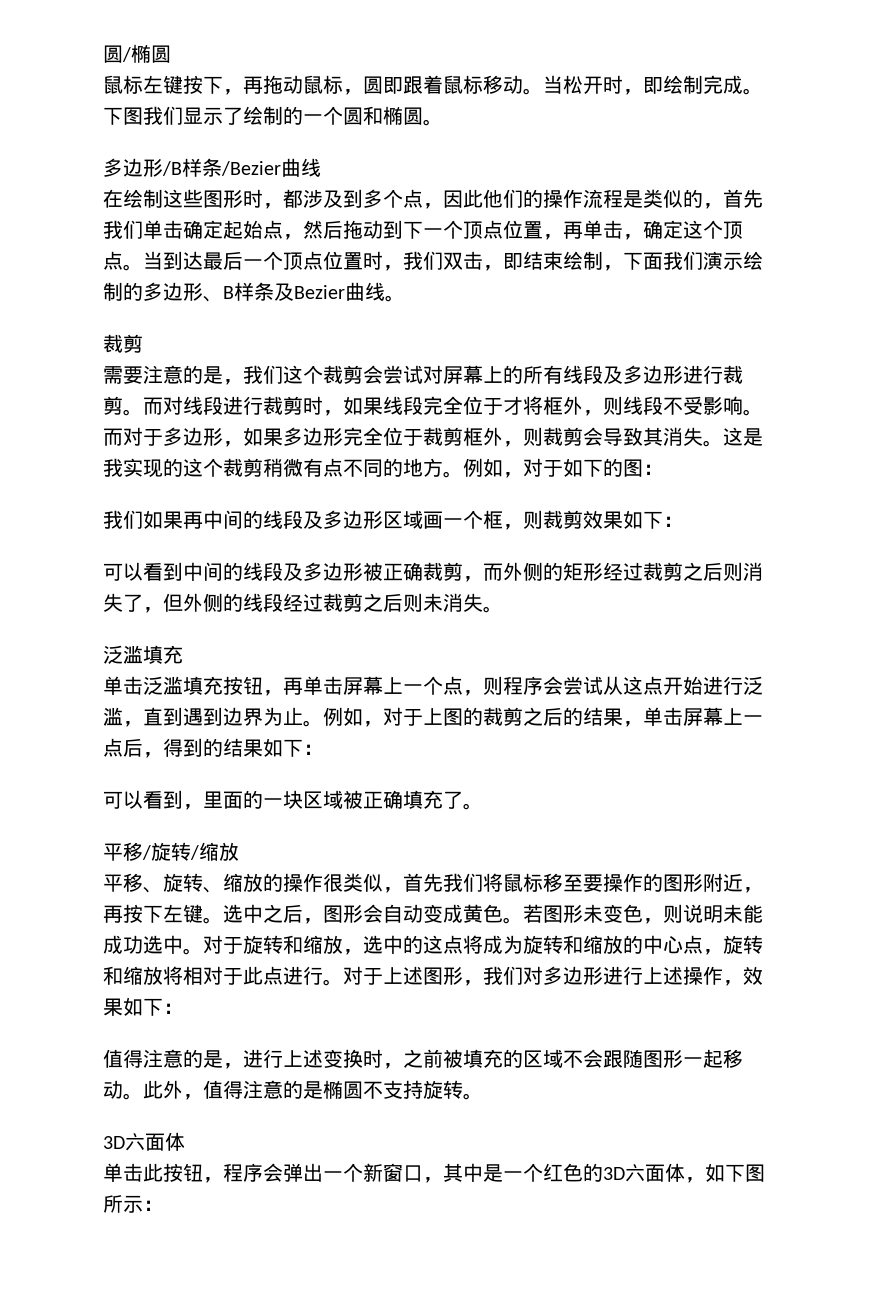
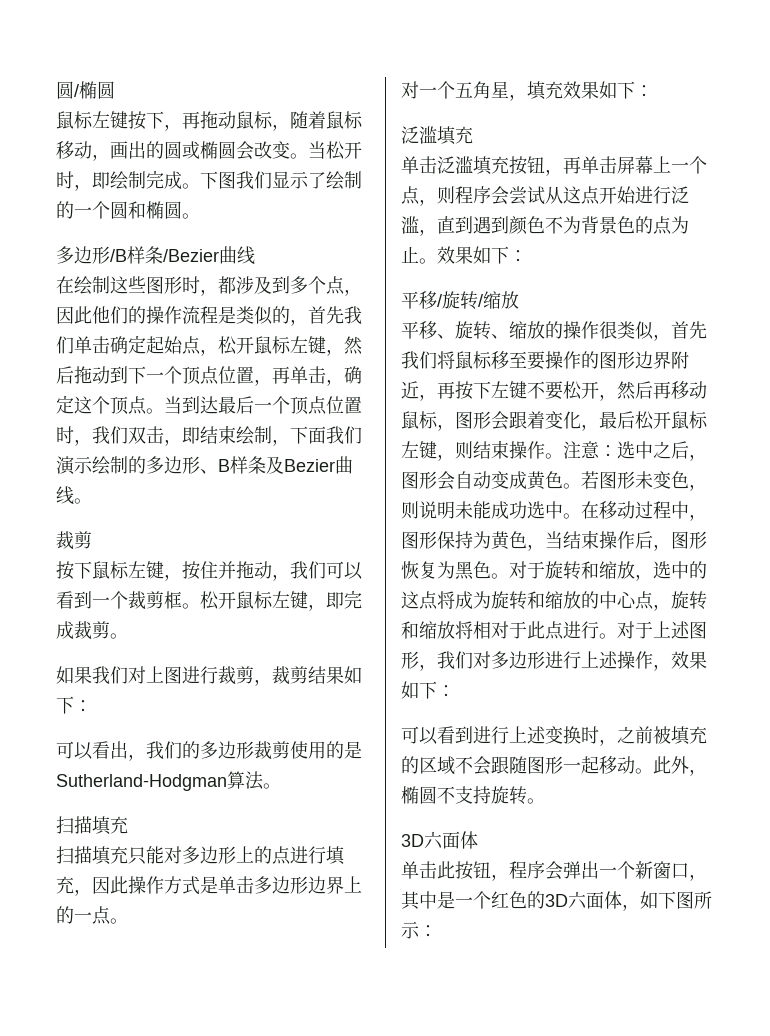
[363,76,423,94] 圆即跟 -> [290,111,308,129] 随
(523, 84) none -> [92,141,290,161] ，画出的圆或椭圆会改变
(303, 237) none -> [218,336,344,356] 松开鼠标左键，
[103,365,743,385] [103,396,763,416] [103,427,763,447] [103,458,663,478] [103,510,683,530] [103,562,763,582] [103,593,503,613] 需要注意的是，我们这个裁剪会尝试对屏幕上的所有线段及多边形进行裁剪。而对线段进行裁剪时，如果线段完全位于才将框外，则线段不受影响。而对于多边形，如果多边形完全位于裁剪框外，则裁剪会导致其消失。这是我实现的这个裁剪稍微有点不同的地方。例如，对于如下的图： // 我们如果再中间的线段及多边形区域画一个框，则裁剪效果如下： // 可以看到中间的线段及多边形被正确裁剪，而外侧的矩形经过裁剪之后则消失了，但外侧的线段经过裁剪之后则未消失。 -> [56,561,363,581] [56,590,362,611] [56,621,128,640] [56,666,362,686] [56,696,92,714] [56,741,362,761] [56,771,281,791] [56,816,128,835] [56,846,346,865] [56,876,362,896] [56,906,128,925] [401,81,653,101] 按下鼠标左键，按住并拖动，我们可以看到一个裁剪框。松开鼠标左键，即完成裁剪。 // 如果我们对上图进行裁剪，裁剪结果如下： // 可以看出，我们的多边形裁剪使用的是Sutherland-Hodgman算法。 // 扫描填充 // 扫描填充只能对多边形上的点进行填充，因此操作方式是单击多边形边界上的一点。 // 对一个五角星，填充效果如下：
[223,707,763,727] [103,738,323,758] [103,790,483,810] 边界为止。例如，对于上图的裁剪之后的结果，单击屏幕上一点后，得到的结果如下： // 可以看到，里面的一块区域被正确填充了。 -> [509,216,689,235] [401,246,527,264] 颜色不为背景色的点为止。效果如下：
(703, 882) none -> [635,351,671,369] 边界
[203,917,223,924] 。 -> [527,381,707,401] [401,411,708,431] [401,441,617,461] 不要松开，然后再移动鼠标，图形会跟着变化，最后松开鼠标左键，则结束操作。注意：
(203, 951) none -> [581,501,707,521] [401,531,707,551] [401,561,509,580] 在移动过程中，图形保持为黄色，当结束操作后，图形恢复为黑色。
[103,1049,243,1069] 值得注意的是， -> [401,726,473,745] 可以看到
[203,1080,323,1099] 值得注意的是 -> (707, 772) none

